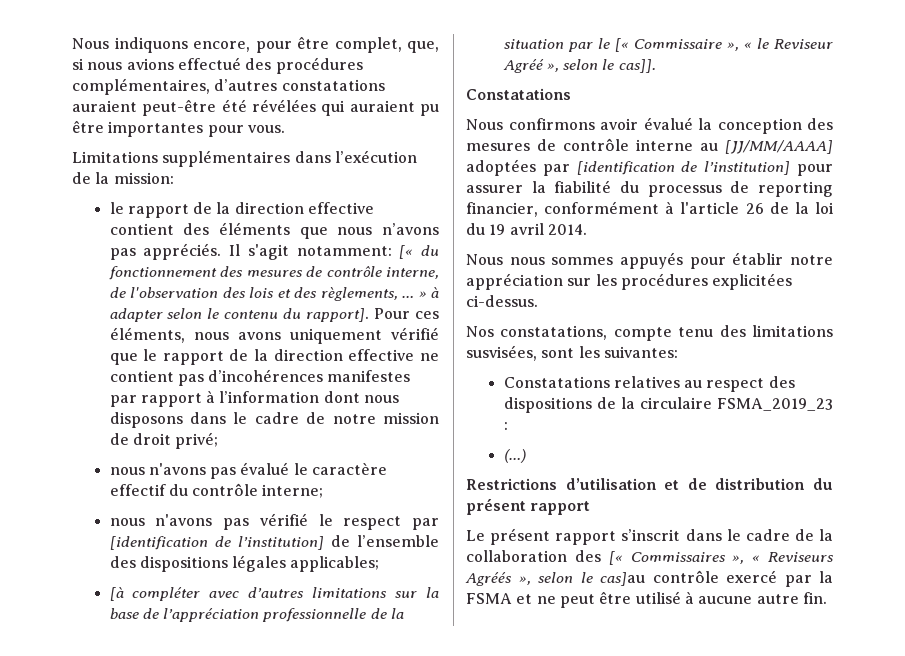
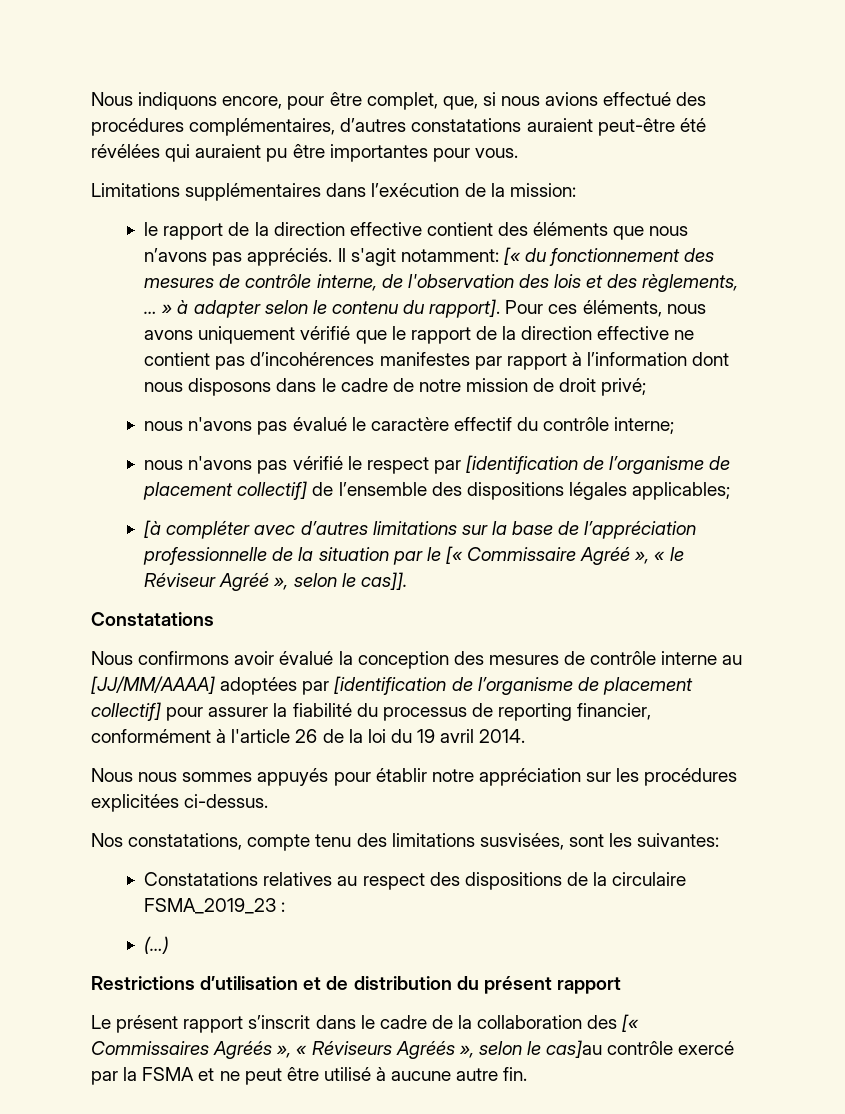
[237,536,324,550] l’institution] -> [609,456,731,474] [143,481,308,500] l’organisme de placement collectif]
(722, 44) none -> [580,546,631,565] Agréé
[774,39,833,49] Reviseur -> [144,572,217,587] Réviseur
[704,161,791,175] l’institution] -> [477,677,693,695] [91,702,161,721] l’organisme de placement collectif]
[732,552,834,564] », « Reviseurs -> [213,1040,392,1059] Agréés », « Réviseurs

